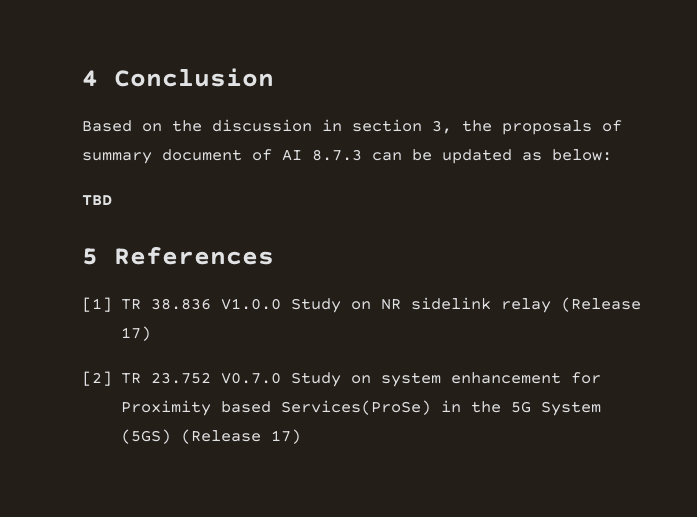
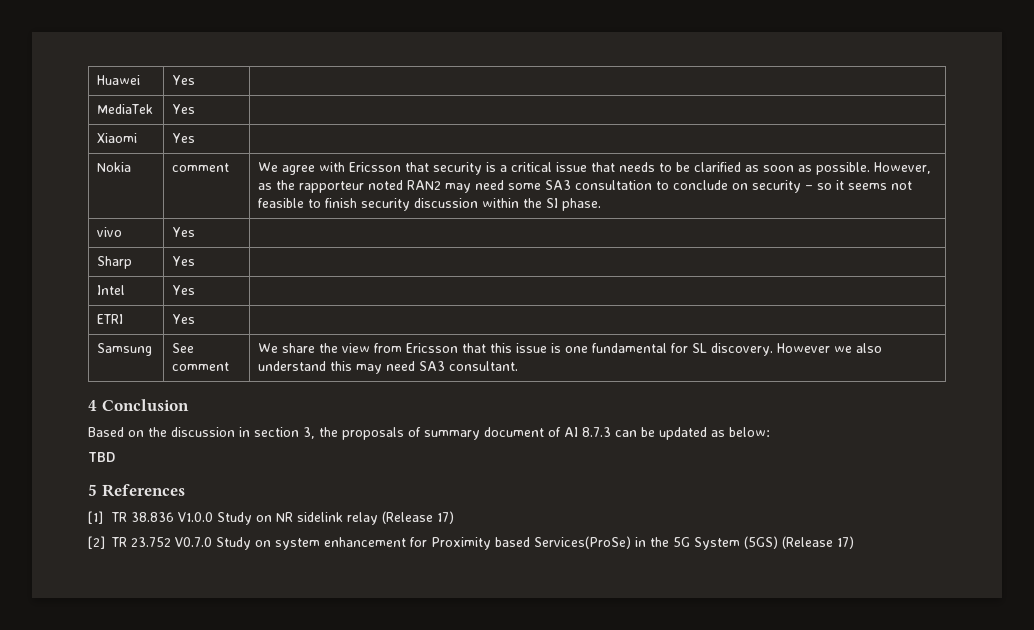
(82, 78) none -> [97,75,141,85] [172,75,196,85] [97,104,154,114] [172,104,196,114] [97,133,138,143] [172,133,196,143] [97,162,132,172] [172,163,230,172] [258,162,932,175] [258,180,913,193] [258,198,602,211] [97,227,123,237] [172,227,196,237] [97,256,133,269] [172,256,196,266] [97,285,126,295] [172,285,196,295] [97,314,124,324] [172,314,196,324] [97,343,153,356] [172,343,195,353] [172,362,230,371] [258,343,883,356] [258,361,519,374] Huawei | Yes | // MediaTek | Yes | // Xiaomi | Yes | // Nokia | comment | We agree with Ericsson that security is a critical issue that needs to be clarified as soon as possible. However, as the rapporteur noted RAN2 may need some SA3 consultation to conclude on security – so it seems not feasible to finish security discussion within the SI phase. // vivo | Yes | // Sharp | Yes | // Intel | Yes | // ETRI | Yes | // Samsung | See comment | We share the view from Ericsson that this issue is one fundamental for SL discovery. However we also understand this may need SA3 consultant. //

